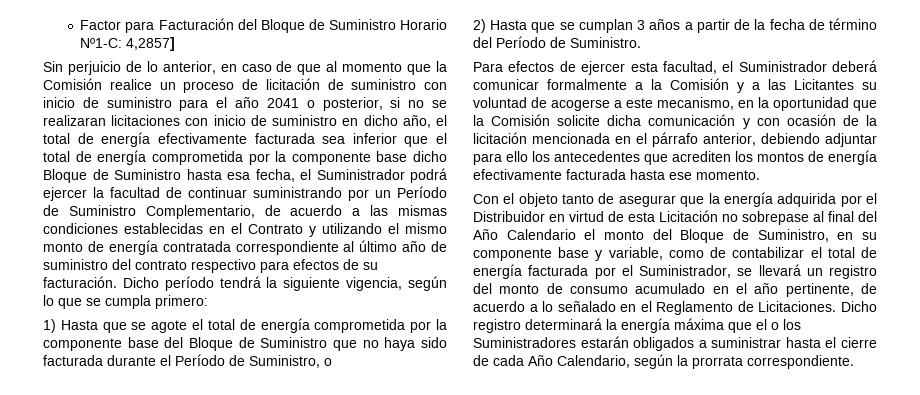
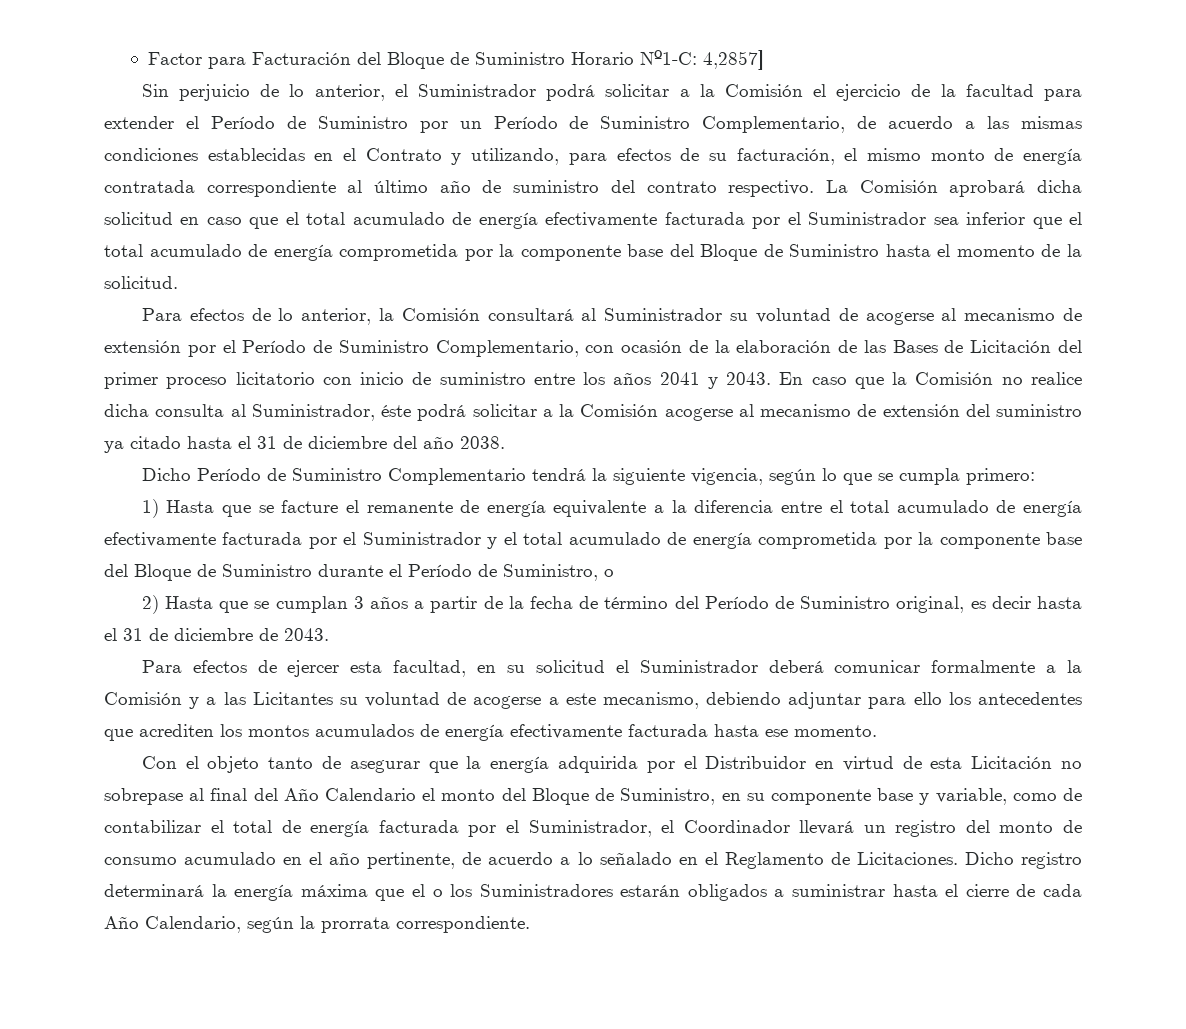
[220,61,448,75] [43,78,447,93] [43,97,447,111] [43,115,448,128] [43,132,447,147] [43,150,447,165] [43,168,447,183] [43,187,342,201] en caso de que al momento que la Comisión realice un proceso de licitación de suministro con inicio de suministro para el año 2041 o posterior, si no se realizaran licitaciones con inicio de suministro en dicho año, el total de energía efectivamente facturada sea inferior que el total de energía comprometida por la componente base dicho Bloque de Suministro hasta esa fecha, el Suministrador podrá ejercer la facultad de continuar suministrando -> [394,84,1083,101] [104,116,408,129] el Suministrador podrá solicitar a la Comisión el ejercicio de la facultad para extender el Período de Suministro
[322,223,382,234] utilizando -> [471,148,835,165] utilizando, para efectos de su facturación,
[191,259,378,273] [43,276,214,291] respectivo para efectos de su facturación. Dicho período -> [728,180,1083,197] [104,212,1083,229] [104,244,1082,261] [104,276,178,289] [141,308,1082,325] [104,340,1082,357] [104,372,1083,389] [104,404,1082,421] [104,436,505,453] [141,468,526,485] respectivo. La Comisión aprobará dicha solicitud en caso que el total acumulado de energía efectivamente facturada por el Suministrador sea inferior que el total acumulado de energía comprometida por la componente base del Bloque de Suministro hasta el momento de la solicitud. // Para efectos de lo anterior, la Comisión consultará al Suministrador su voluntad de acogerse al mecanismo de extensión por el Período de Suministro Complementario, con ocasión de la elaboración de las Bases de Licitación del primer proceso licitatorio con inicio de suministro entre los años 2041 y 2043. En caso que la Comisión no realice dicha consulta al Suministrador, éste podrá solicitar a la Comisión acogerse al mecanismo de extensión del suministro ya citado hasta el 31 de diciembre del año 2038. // Dicho Período de Suministro Complementario
[151,319,235,333] agote el total -> [281,500,1082,517] [104,532,661,549] facture el remanente de energía equivalente a la diferencia entre el total acumulado de energía efectivamente facturada por el Suministrador y el total acumulado
[333,337,448,351] [43,355,103,366] que no haya sido facturada -> (312, 570) none
[570,37,641,48] Suministro. -> [800,596,1082,613] [104,628,329,641] Suministro original, es decir hasta el 31 de diciembre de 2043.
(717, 67) none -> [477,660,605,673] en su solicitud
[738,97,877,111] [473,114,877,129] [473,132,756,147] en la oportunidad que la Comisión solicite dicha comunicación y con ocasión de la licitación mencionada en el párrafo anterior, -> (699, 700) none
(804, 157) none -> [315,724,414,737] acumulados
[737,268,753,276] se -> [661,820,790,833] el Coordinador

